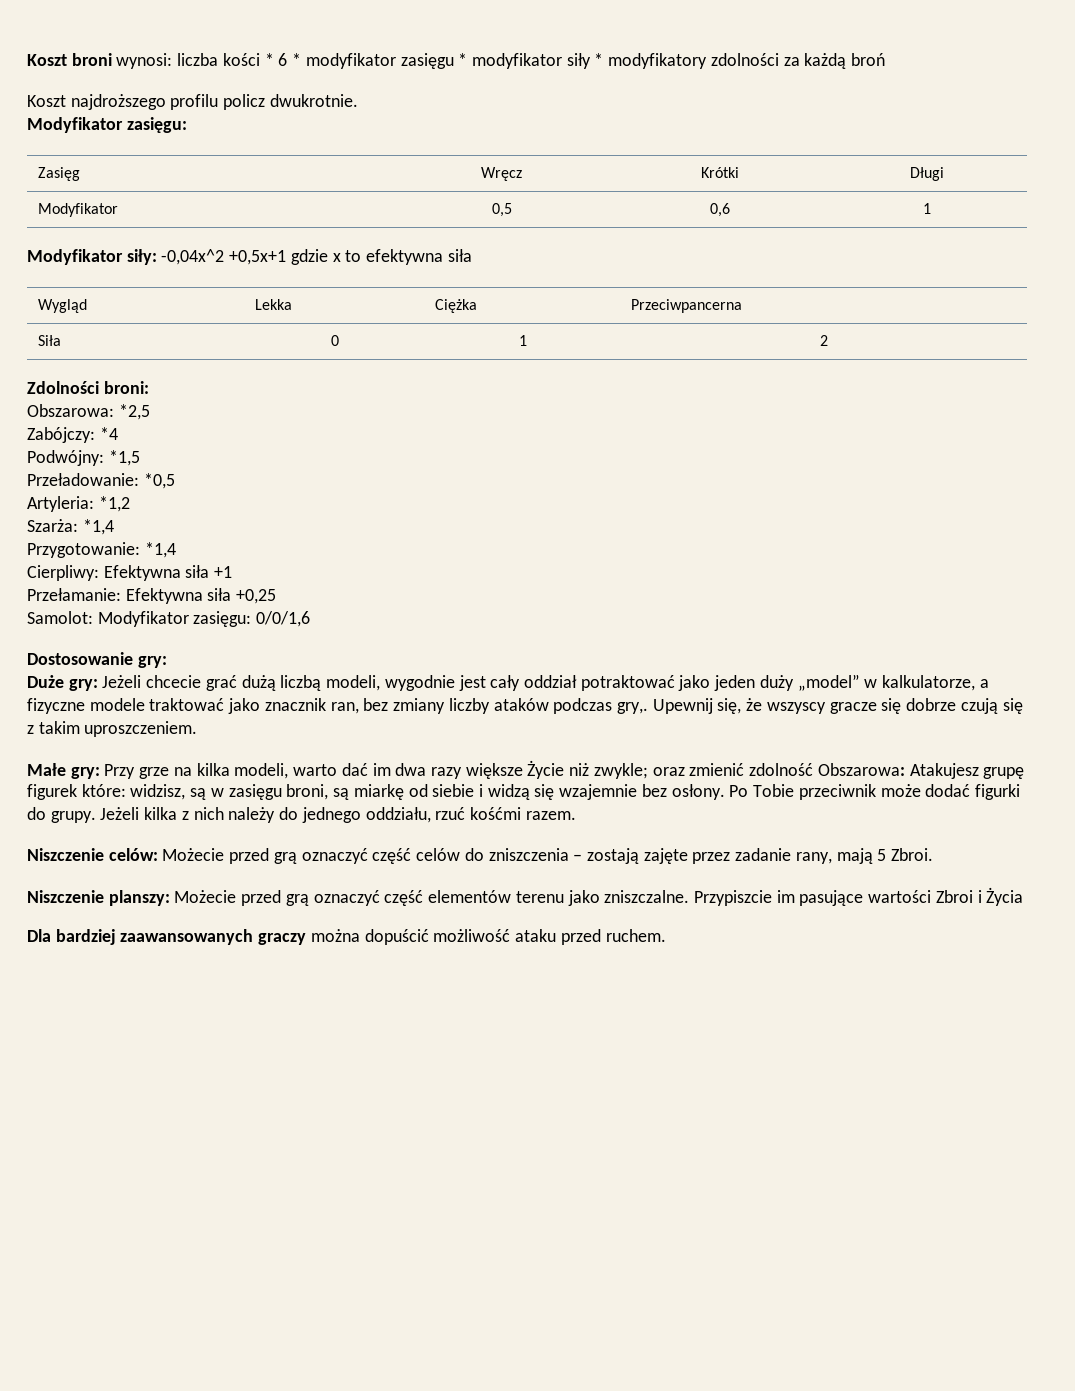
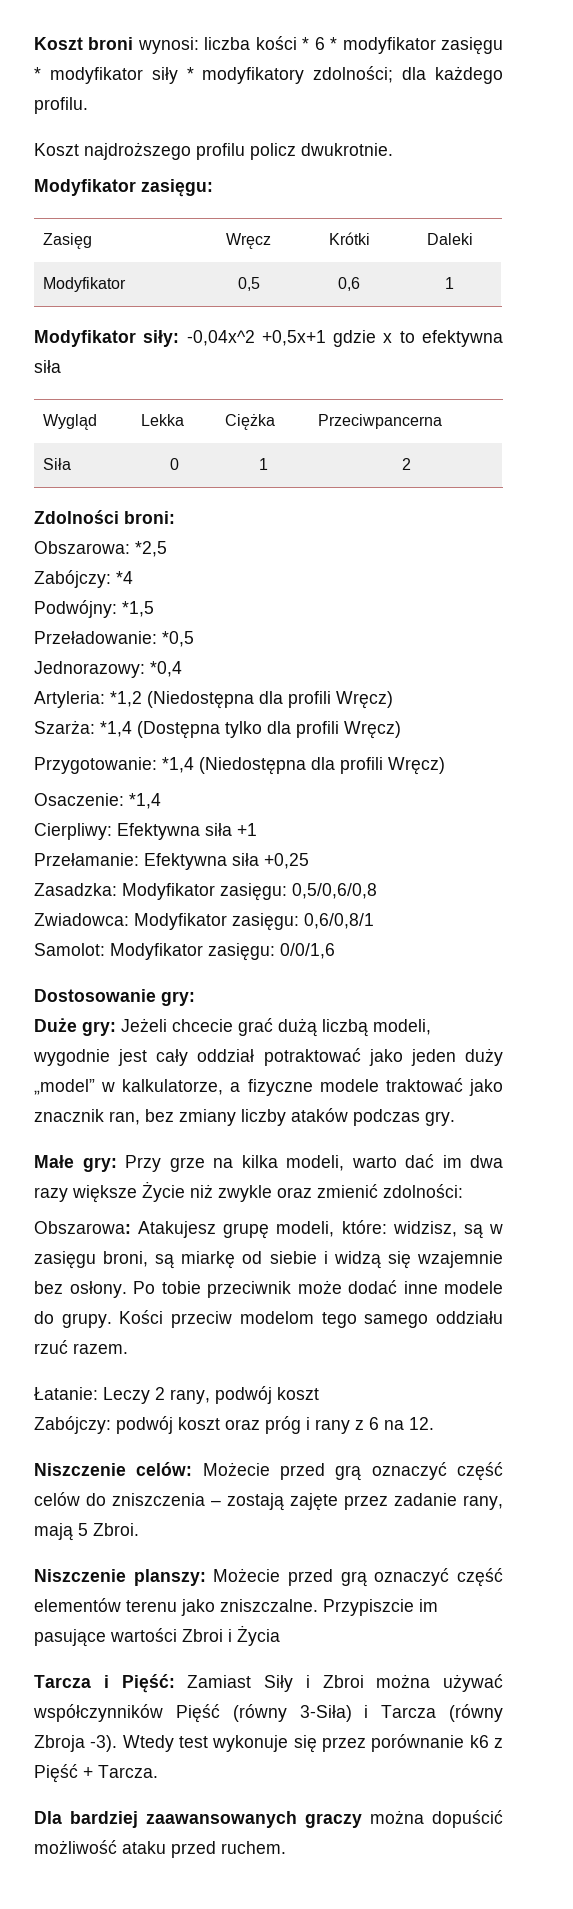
[710,53,886,69] zdolności za każdą broń -> [313,66,503,84] [34,97,88,114] zdolności; dla każdego profilu.
[909,167,944,181] Długi -> [426,233,473,245] Daleki
(175, 481) none -> [34,661,182,678] // Jednorazowy: *0,4
[27,519,114,535] [27,542,140,558] // Szarża: *1,4 // Przygotowanie: -> [147,691,393,709] [34,720,401,739] [34,757,445,775] [34,793,124,806] (Niedostępna dla profili Wręcz) // Szarża: *1,4 (Dostępna tylko dla profili Wręcz) // Przygotowanie: *1,4 (Niedostępna dla profili Wręcz) // Osaczenie:
(277, 596) none -> [34,883,377,901] [34,913,374,931] // Zasadzka: Modyfikator zasięgu: 0,5/0,6/0,8 // Zwiadowca: Modyfikator zasięgu: 0,6/0,8/1
[616,698,1023,714] [27,721,198,737] gry,. Upewnij się, że wszyscy gracze się dobrze czują się z takim uproszczeniem. -> [425,1111,455,1126] gry.
[593,763,648,779] zwykle; -> [218,1185,272,1202] zwykle
[749,763,814,776] zdolność -> [383,1184,463,1198] zdolności: //
[27,784,77,800] figurek -> [276,1221,335,1237] modeli,
[753,784,795,797] Tobie -> [161,1281,201,1294] tobie
[974,784,1020,800] [27,807,576,823] figurki do grupy. Jeżeli kilka z nich należy do jednego oddziału, rzuć kośćmi razem. -> [403,1281,503,1294] [34,1310,504,1328] [34,1340,128,1354] [34,1386,319,1404] [34,1416,434,1434] inne modele do grupy. Kości przeciw modelom tego samego oddziału rzuć razem. // Łatanie: Leczy 2 rany, podwój koszt // Zabójczy: podwój koszt oraz próg i rany z 6 na 12.
(1024, 896) none -> [34,1674,503,1693] [33,1704,503,1723] [34,1734,503,1753] [34,1764,158,1783] // Tarcza i Pięść: Zamiast Siły i Zbroi można używać współczynników Pięść (równy 3-Siła) i Tarcza (równy Zbroja -3). Wtedy test wykonuje się przez porównanie k6 z Pięść + Tarcza.

